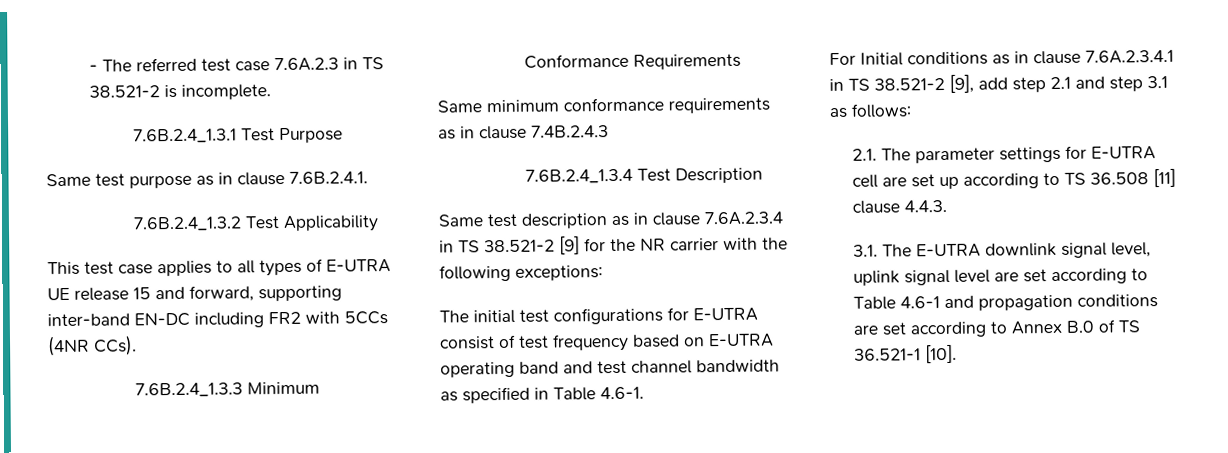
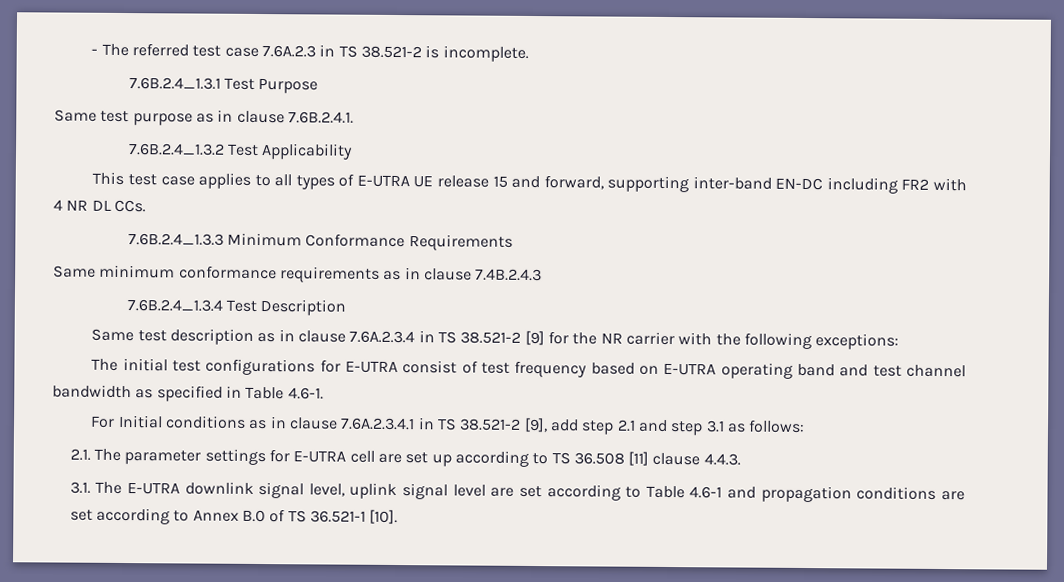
[344,311,388,325] [47,335,137,357] 5CCs (4NR CCs). -> [53,199,146,213] 4 NR DL CCs.

